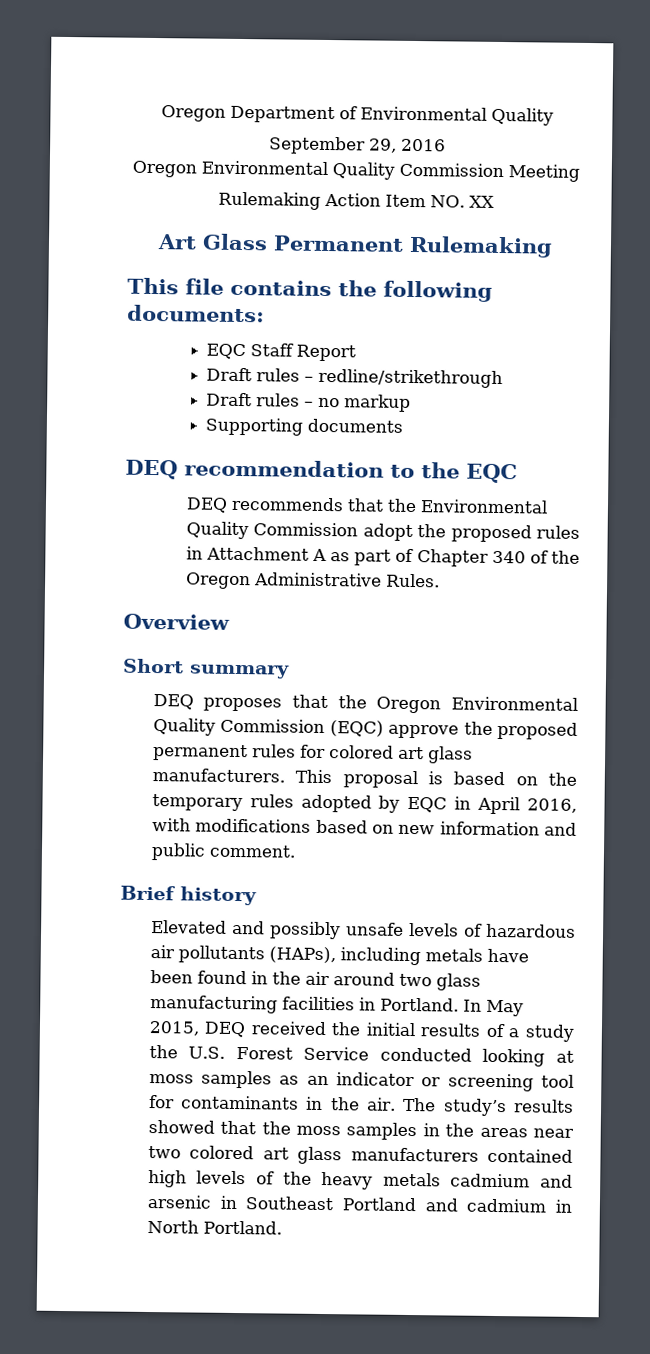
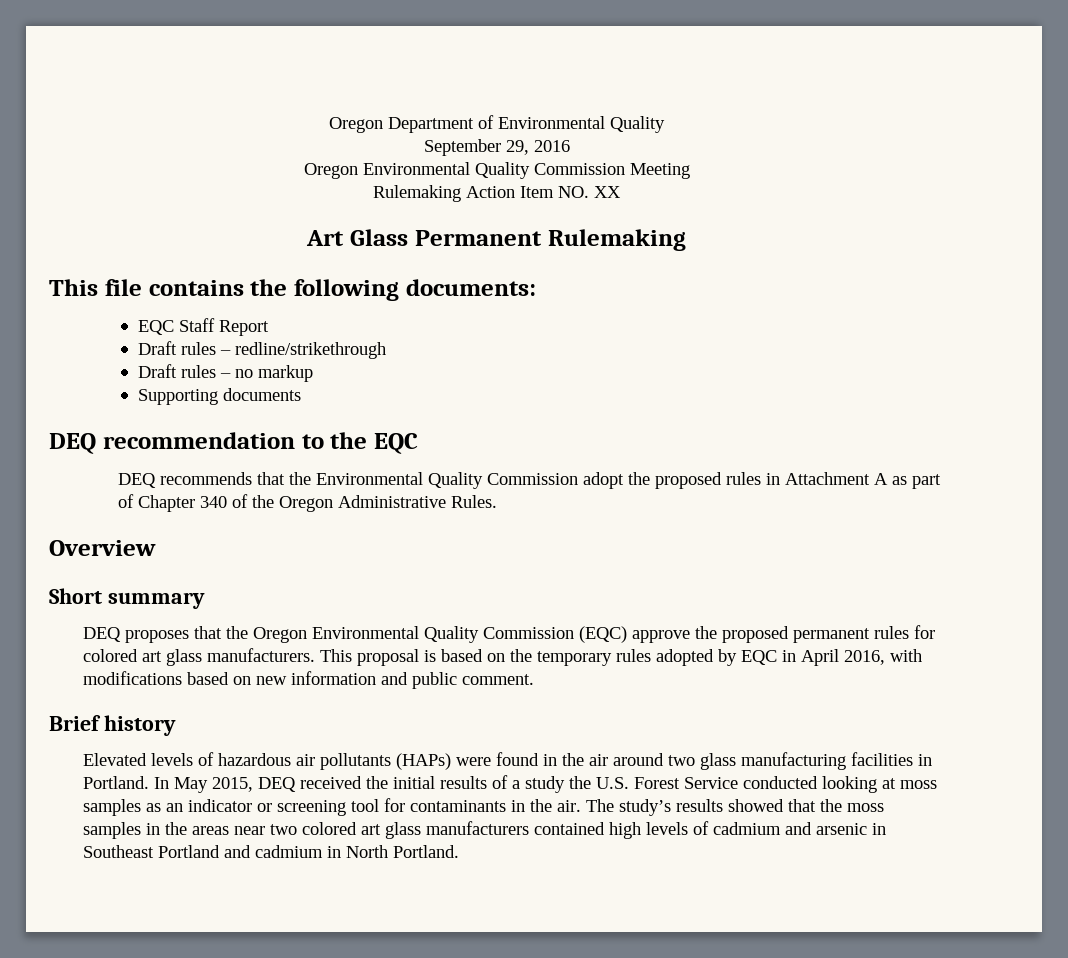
[231,920,404,940] and possibly unsafe -> (148, 759) none
[268,946,529,966] [149,969,193,984] (HAPs), including metals have been -> [396,753,492,770] (HAPs) were
[282,1171,441,1190] the heavy metals -> (710, 828) none

